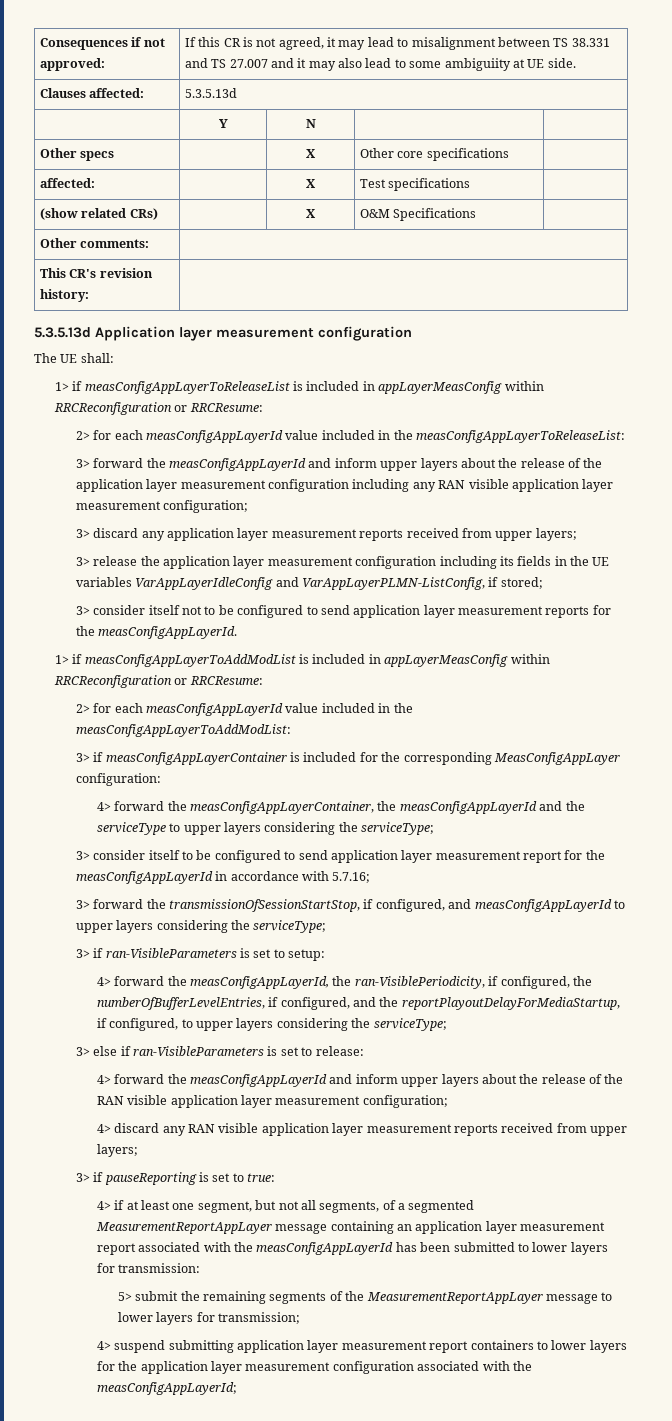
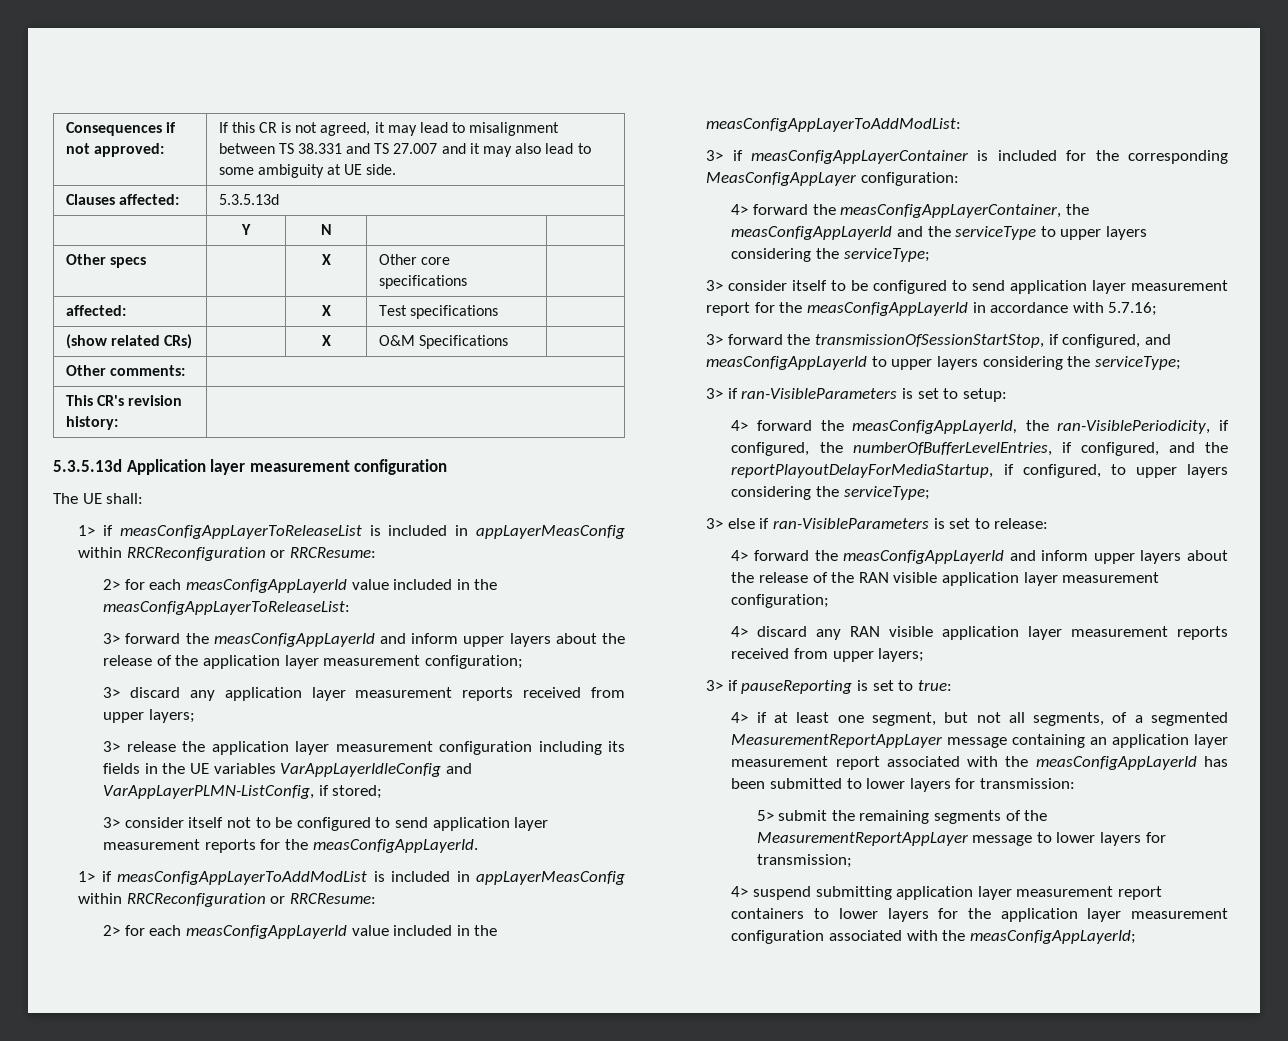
[444,58,511,71] ambiguiity -> [257,164,324,178] ambiguity
[268,479,614,492] [75,501,161,510] configuration including any RAN visible application layer measurement -> (421, 660) none

